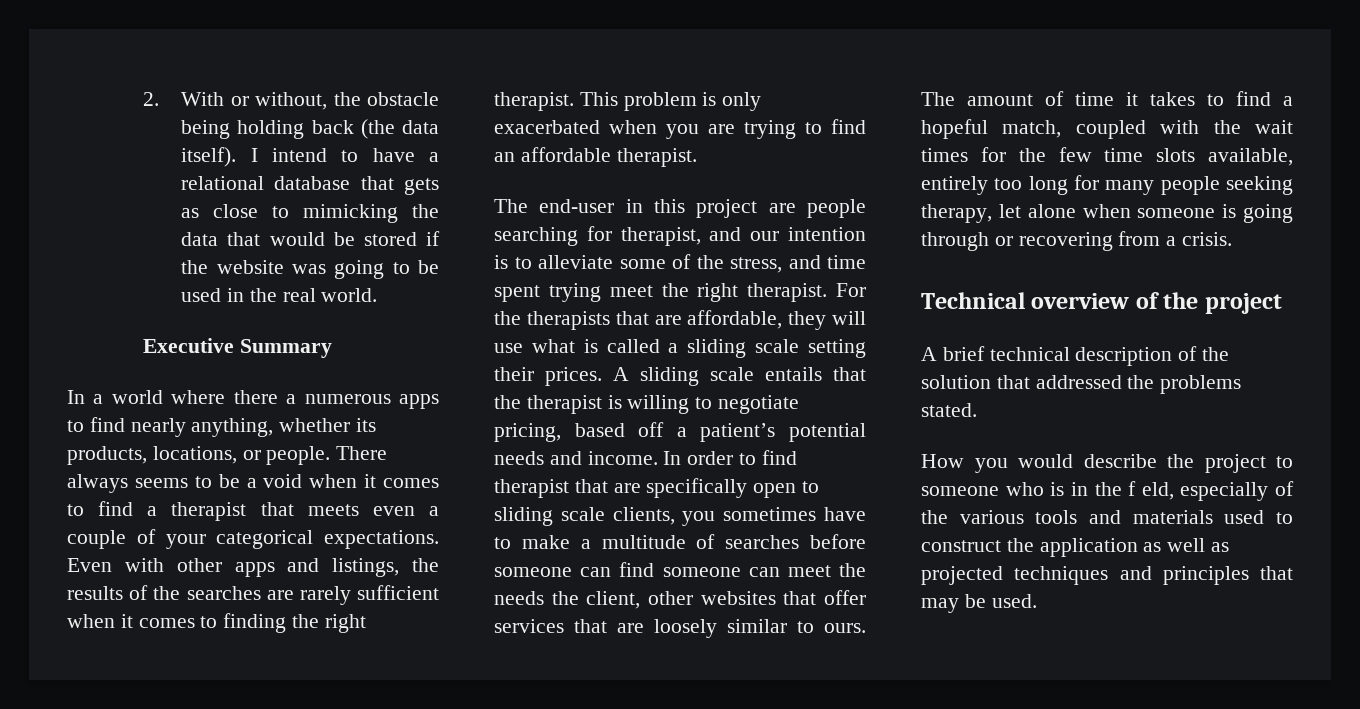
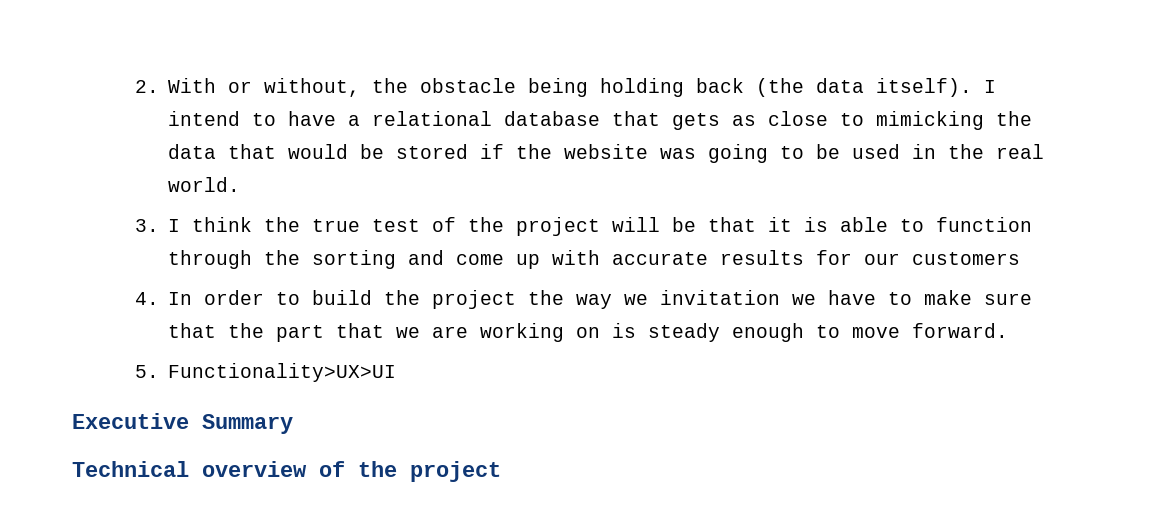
[143,338,332,358] [67,390,440,409] [67,417,377,437] [67,446,388,465] [67,474,439,493] [67,501,439,521] [67,529,439,549] [67,558,439,577] [67,585,439,605] [67,613,366,633] [494,92,762,111] [494,119,866,139] [494,147,697,167] [494,199,866,218] [494,226,866,246] [494,254,866,273] [494,283,866,302] [494,310,866,330] [494,339,866,358] [494,367,866,386] [494,395,800,414] [494,422,866,442] [494,450,797,465] [494,478,820,498] [494,507,866,526] [494,534,866,549] [494,562,866,577] [494,590,866,609] [494,619,866,638] [921,91,1293,106] [921,119,1293,139] [921,147,1293,166] [921,175,1293,195] [921,204,1293,223] [921,231,1233,251] Executive Summary // In a world where there a numerous apps to find nearly anything, whether its products, locations, or people. There always seems to be a void when it comes to find a therapist that meets even a couple of your categorical expectations. Even with other apps and listings, the results of the searches are rarely sufficient when it comes to finding the right therapist. This problem is only exacerbated when you are trying to find an affordable therapist. // The end-user in this project are people searching for therapist, and our intention is to alleviate some of the stress, and time spent trying meet the right therapist. For the therapists that are affordable, they will use what is called a sliding scale setting their prices. A sliding scale entails that the therapist is willing to negotiate pricing, based off a patient’s potential needs and income. In order to find therapist that are specifically open to sliding scale clients, you sometimes have to make a multitude of searches before someone can find someone can meet the needs the client, other websites that offer services that are loosely similar to ours. The amount of time it takes to find a hopeful match, coupled with the wait times for the few time slots available, entirely too long for many people seeking therapy, let alone when someone is going through or recovering from a crisis. -> [134,217,1033,236] [168,250,1021,269] [134,290,1033,309] [168,323,1009,342] [134,363,397,382] [72,413,293,434] 3. I think the true test of the project will be that it is able to function through the sorting and come up with accurate results for our customers // 4. In order to build the project the way we invitation we have to make sure that the part that we are working on is steady enough to move forward. // 5. Functionality>UX>UI // Executive Summary
[921,346,1230,366] [921,375,1242,394] [921,403,977,417] [921,454,1293,473] [921,481,1294,501] [921,510,1293,524] [921,538,1230,557] [921,566,1293,585] [921,594,1037,613] // A brief technical description of the solution that addressed the problems stated. // How you would describe the project to someone who is in the f eld, especially of the various tools and materials used to construct the application as well as projected techniques and principles that may be used. -> (501, 471) none

